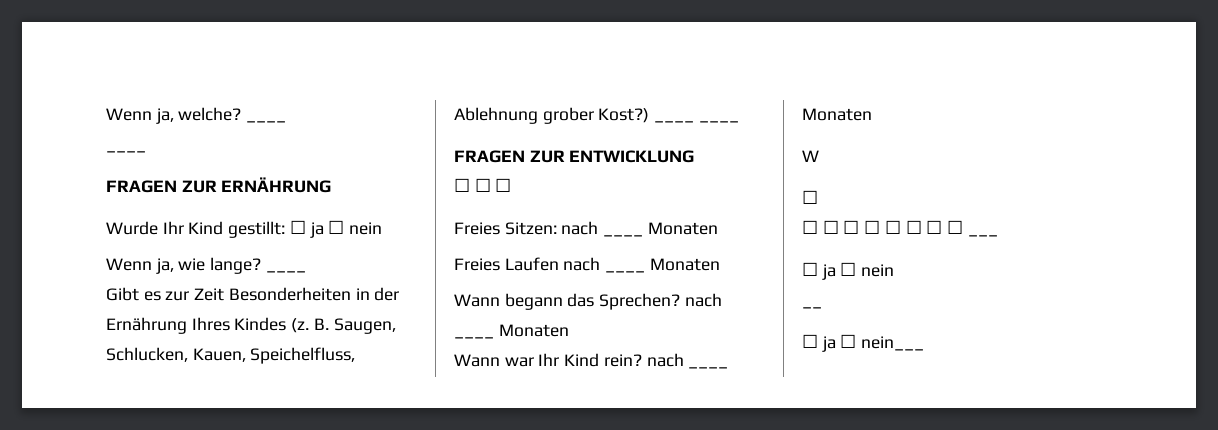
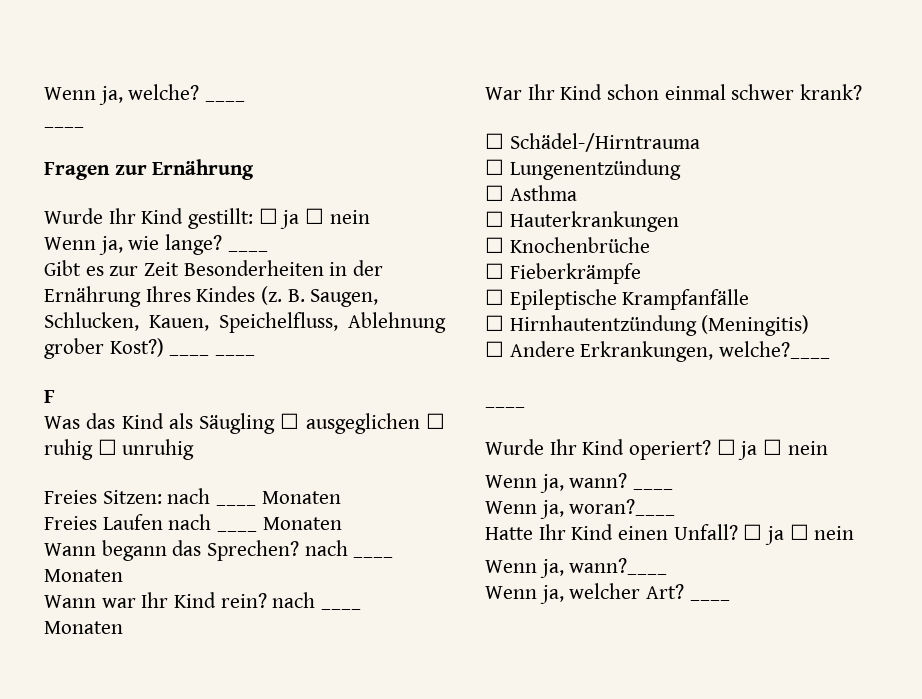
[106,177,332,193] FRAGEN ZUR ERNÄHRUNG -> [44,159,255,180] Fragen zur Ernährung
[454,150,695,163] [454,178,512,192] FRAGEN ZUR ENTWICKLUNG // ☐ ☐ ☐ -> [44,390,55,403] [44,413,445,434] [44,439,195,460] F // Was das Kind als Säugling ☐ ausgeglichen ☐ ruhig ☐ unruhig
[802,150,819,162] [802,190,818,204] [802,220,964,234] [967,234,998,237] [802,262,895,280] [802,306,822,309] [802,334,925,352] W // ☐ // ☐ ☐ ☐ ☐ ☐ ☐ ☐ ☐ ___ // ☐ ja ☐ nein // __ // ☐ ja ☐ nein___ -> [485,84,863,100] [485,133,700,152] [485,159,681,180] [485,185,577,201] [485,211,679,232] [485,237,650,253] [485,263,641,284] [485,289,750,310] [485,315,810,336] [485,341,831,362] [485,406,525,408] [485,439,828,460] [485,473,628,493] [633,488,674,490] [485,499,676,519] [485,524,855,545] [485,558,668,578] [485,583,685,604] [689,599,730,601] War Ihr Kind schon einmal schwer krank? // ☐ Schädel-/Hirntrauma // ☐ Lungenentzündung // ☐ Asthma // ☐ Hauterkrankungen // ☐ Knochenbrüche // ☐ Fieberkrämpfe // ☐ Epileptische Krampfanfälle // ☐ Hirnhautentzündung (Meningitis) // ☐ Andere Erkrankungen, welche?____ // ____ // Wurde Ihr Kind operiert? ☐ ja ☐ nein // Wenn ja, wann? ____ // Wenn ja, woran?____ // Hatte Ihr Kind einen Unfall? ☐ ja ☐ nein // Wenn ja, wann?____ // Wenn ja, welcher Art? ____

